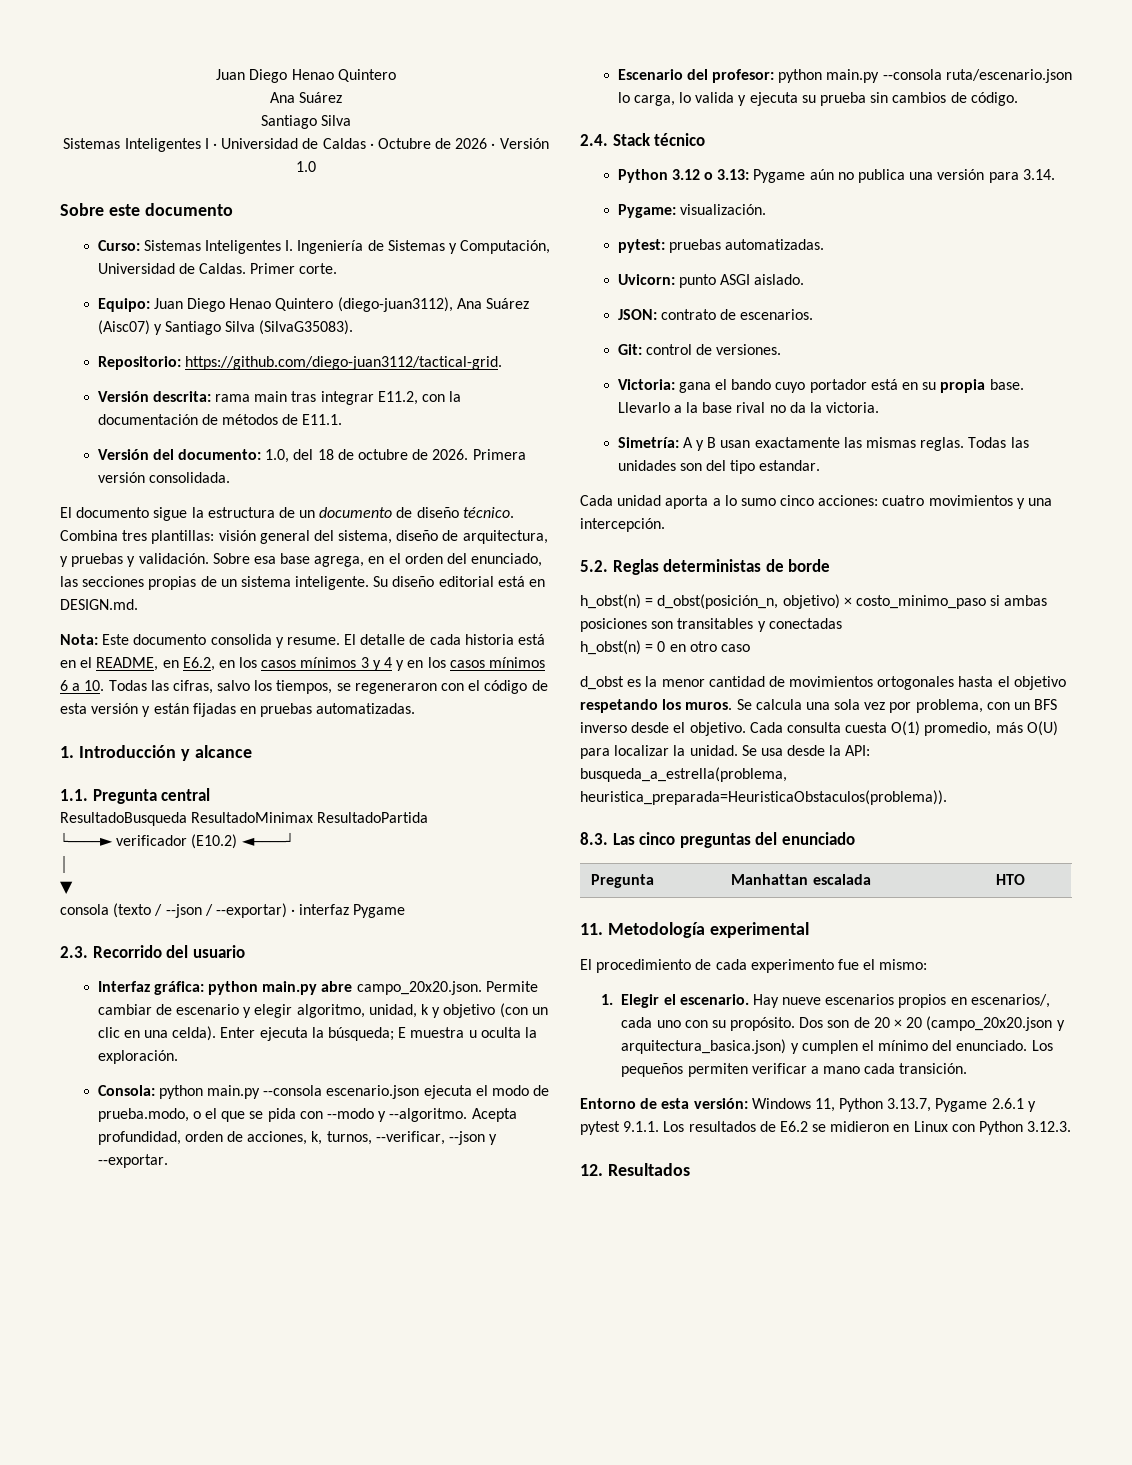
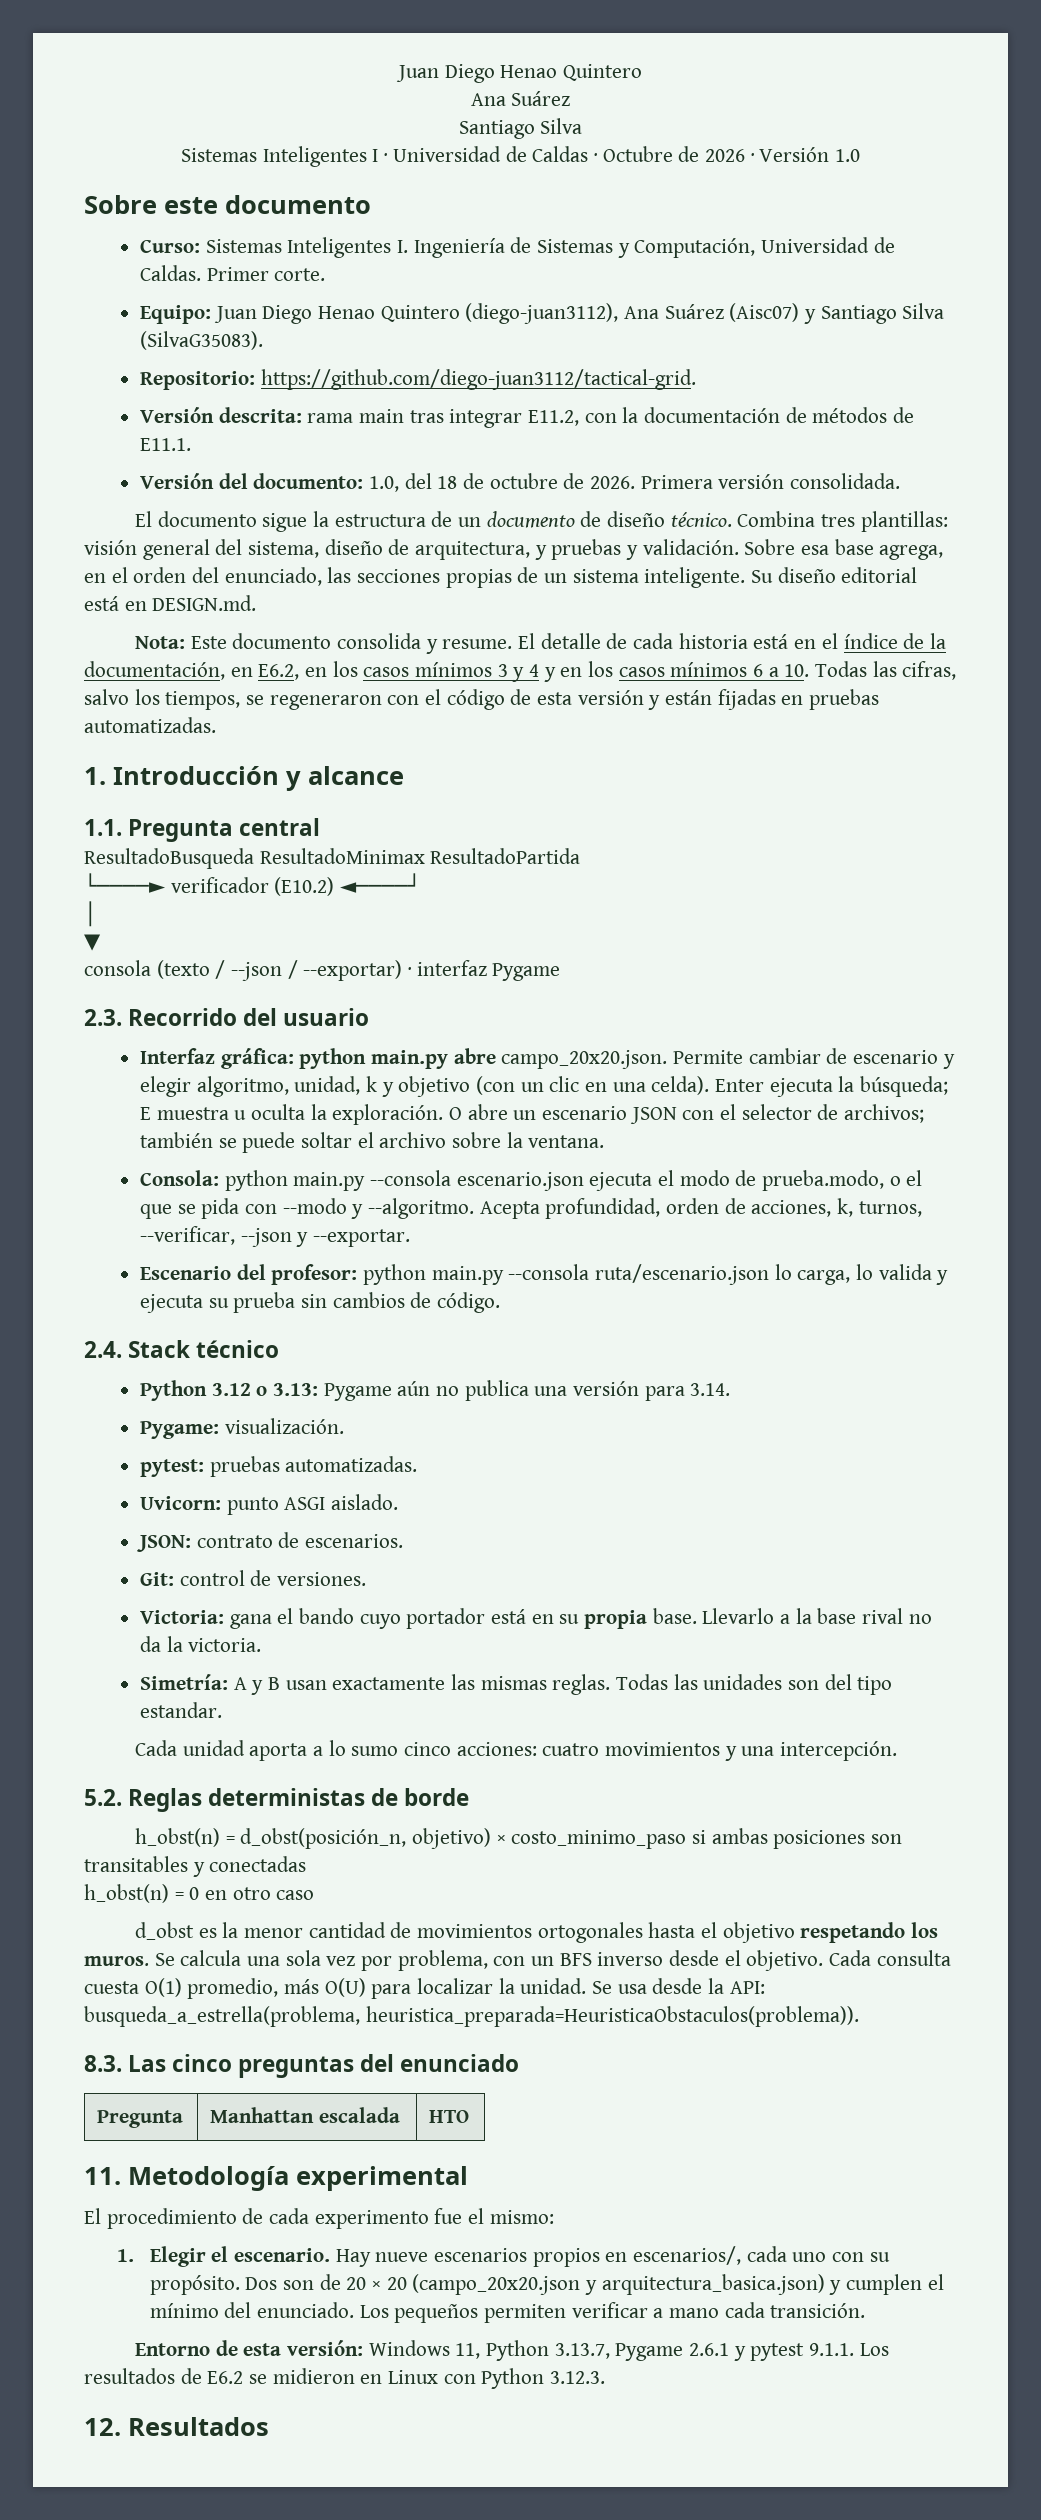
[96,657,159,671] README, -> [843,633,946,649] [84,661,225,680] índice de la documentación,
(178, 1057) none -> [448,1104,925,1124] [139,1132,605,1153] O abre un escenario JSON con el selector de archivos; también se puede soltar el archivo sobre la ventana.

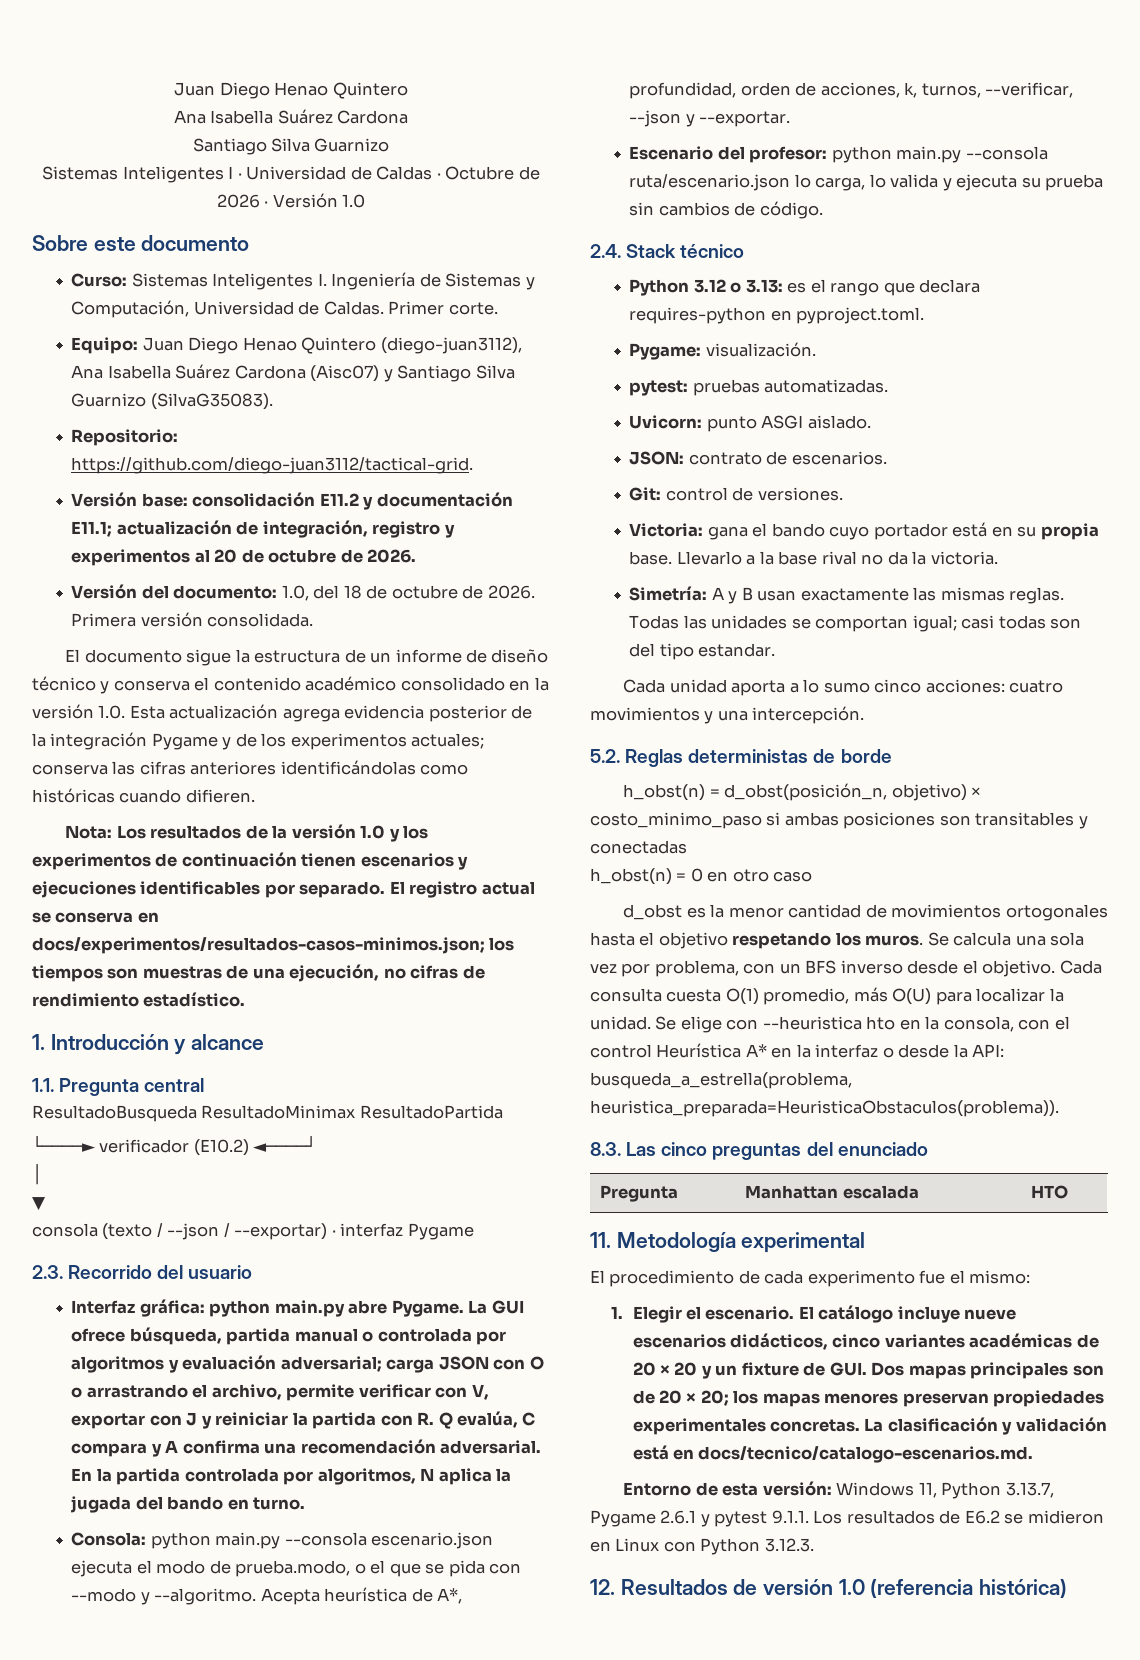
[511,91,571,106] [458,118,583,139] Suárez // Santiago Silva -> [210,109,409,124] [192,138,390,155] Isabella Suárez Cardona // Santiago Silva Guarnizo
[664,304,724,319] Suárez -> [107,364,306,379] Isabella Suárez Cardona
(945, 311) none -> [71,393,147,407] Guarnizo
[218,407,915,428] [139,438,191,451] descrita: rama main tras integrar E11.2, con la documentación de métodos de E11.1. -> [141,492,513,510] [71,520,455,538] [71,549,417,566] base: consolidación E11.2 y documentación E11.1; actualización de integración, registro y experimentos al 20 de octubre de 2026.
[486,511,575,528] documento -> [395,649,462,663] informe
[670,511,948,532] [84,539,944,560] [84,567,918,588] [84,595,257,611] [135,633,946,654] [84,661,957,682] [84,689,880,710] [84,717,216,733] técnico. Combina tres plantillas: visión general del sistema, diseño de arquitectura, y pruebas y validación. Sobre esa base agrega, en el orden del enunciado, las secciones propias de un sistema inteligente. Su diseño editorial está en DESIGN.md. // Nota: Este documento consolida y resume. El detalle de cada historia está en el índice de la documentación, en E6.2, en los casos mínimos 3 y 4 y en los casos mínimos 6 a 10. Todas las cifras, salvo los tiempos, se regeneraron con el código de esta versión y están fijadas en pruebas automatizadas. -> [32,676,549,694] [32,704,533,722] [32,732,485,750] [32,760,469,775] [32,788,255,803] [65,824,429,842] [32,852,469,870] [32,881,535,898] [32,912,159,923] [32,937,515,954] [32,964,485,982] [32,992,246,1007] técnico y conserva el contenido académico consolidado en la versión 1.0. Esta actualización agrega evidencia posterior de la integración Pygame y de los experimentos actuales; conserva las cifras anteriores identificándolas como históricas cuando difieren. // Nota: Los resultados de la versión 1.0 y los experimentos de continuación tienen escenarios y ejecuciones identificables por separado. El registro actual se conserva en docs/experimentos/resultados-casos-minimos.json; los tiempos son muestras de una ejecución, no cifras de rendimiento estadístico.
[501,1048,955,1069] [139,1076,949,1097] [139,1104,925,1125] [139,1132,605,1153] campo_20x20.json. Permite cambiar de escenario y elegir algoritmo, unidad, k y objetivo (con un clic en una celda). Enter ejecuta la búsqueda; E muestra u oculta la exploración. O abre un escenario JSON con el selector de archivos; también se puede soltar el archivo sobre la ventana. -> [391,1300,524,1317] [71,1327,507,1345] [71,1355,544,1373] [71,1384,489,1401] [71,1411,536,1429] [71,1439,542,1457] [71,1468,512,1485] [71,1496,306,1513] Pygame. La GUI ofrece búsqueda, partida manual o controlada por algoritmos y evaluación adversarial; carga JSON con O o arrastrando el archivo, permite verificar con V, exportar con J y reiniciar la partida con R. Q evalúa, C compara y A confirma una recomendación adversarial. En la partida controlada por algoritmos, N aplica la jugada del bando en turno.
(540, 1210) none -> [324,1587,463,1604] heurística de A*,
[323,1380,731,1401] Pygame aún no publica una versión para 3.14. -> [787,279,981,296] [629,307,925,324] es el rango que declara requires-python en pyproject.toml.
(783, 1682) none -> [791,615,1046,632] se comportan igual; casi todas
[617,1984,647,1994] usa -> [680,1016,1070,1033] [590,1043,894,1058] elige con --heuristica hto en la consola, con el control Heurística A* en la interfaz o
[335,2246,890,2267] [149,2274,944,2295] [149,2302,866,2323] Hay nueve escenarios propios en escenarios/, cada uno con su propósito. Dos son de 20 × 20 (campo_20x20.json y arquitectura_basica.json) y cumplen el mínimo del enunciado. Los pequeños permiten verificar a mano cada transición. -> [798,1305,1017,1323] [632,1333,1099,1350] [632,1362,1104,1379] [632,1390,1105,1407] [632,1417,1107,1435] [632,1445,1034,1463] El catálogo incluye nueve escenarios didácticos, cinco variantes académicas de 20 × 20 y un fixture de GUI. Dos mapas principales son de 20 × 20; los mapas menores preservan propiedades experimentales concretas. La clasificación y validación está en docs/tecnico/catalogo-escenarios.md.
(269, 2426) none -> [733,1578,1068,1598] de versión 1.0 (referencia histórica)

